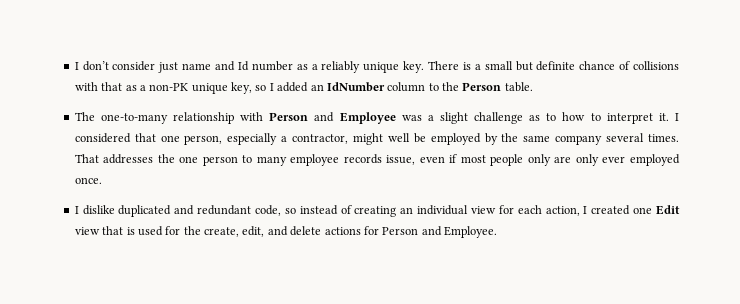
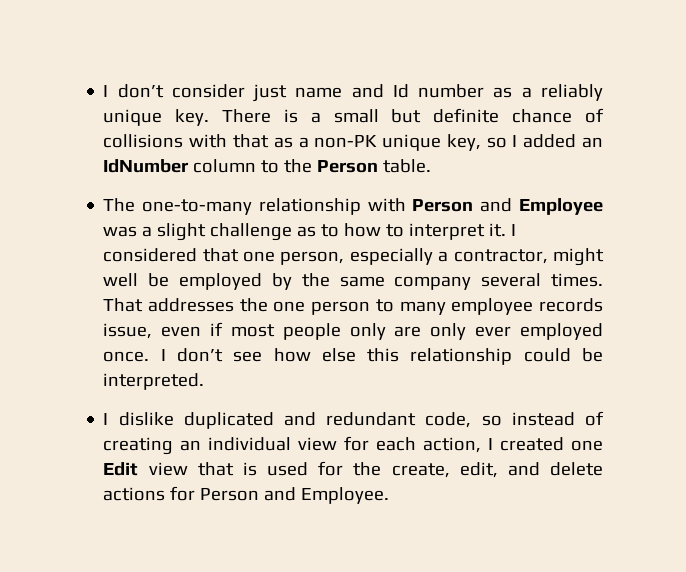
(102, 180) none -> [160,348,603,365] [103,373,205,390] I don’t see how else this relationship could be interpreted.

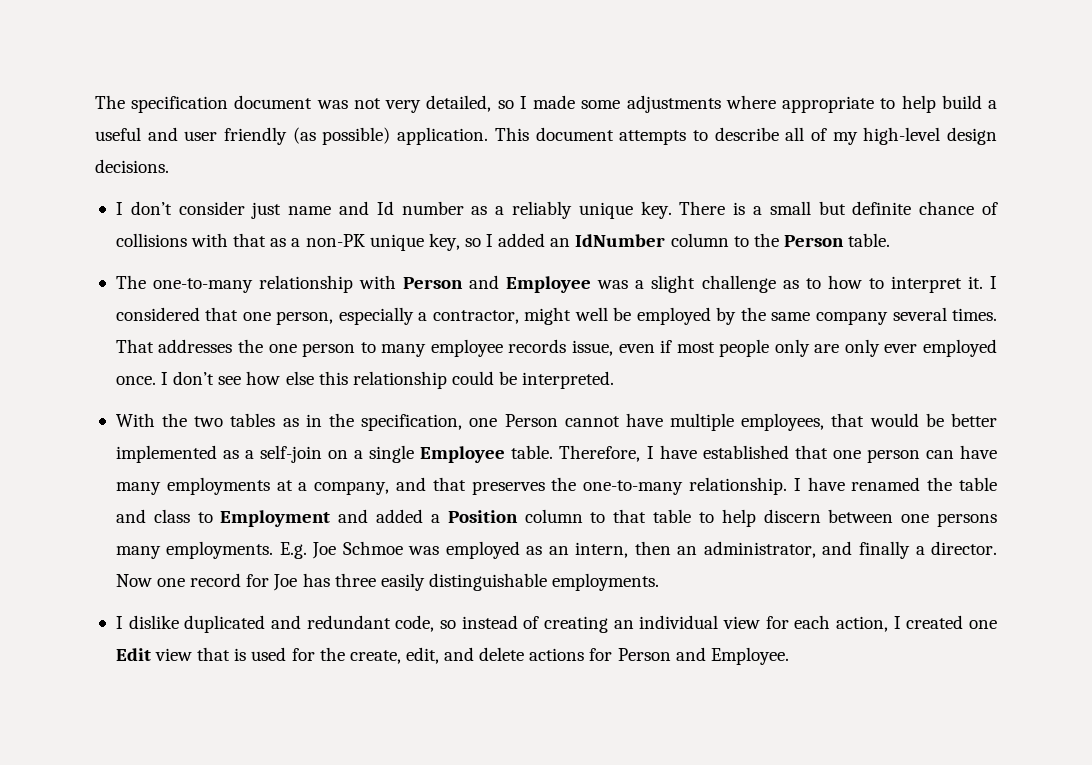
(103, 91) none -> [95,95,998,113] [95,127,997,145] [95,159,169,173] The specification document was not very detailed, so I made some adjustments where appropriate to help build a useful and user friendly (as possible) application. This document attempts to describe all of my high-level design decisions. //
(205, 381) none -> [115,413,997,431] [115,445,998,463] [115,477,997,495] [115,509,998,527] [115,541,998,559] [115,573,660,591] // With the two tables as in the specification, one Person cannot have multiple employees, that would be better implemented as a self-join on a single Employee table. Therefore, I have established that one person can have many employments at a company, and that preserves the one-to-many relationship. I have renamed the table and class to Employment and added a Position column to that table to help discern between one persons many employments. E.g. Joe Schmoe was employed as an intern, then an administrator, and finally a director. Now one record for Joe has three easily distinguishable employments.

